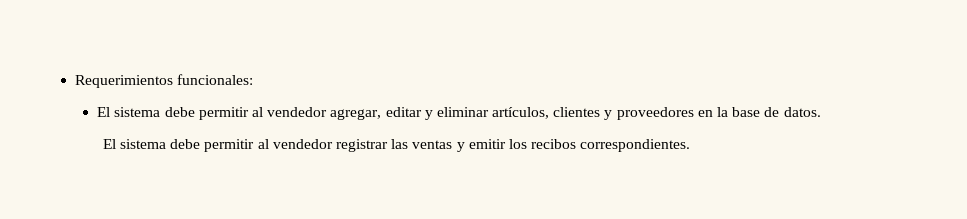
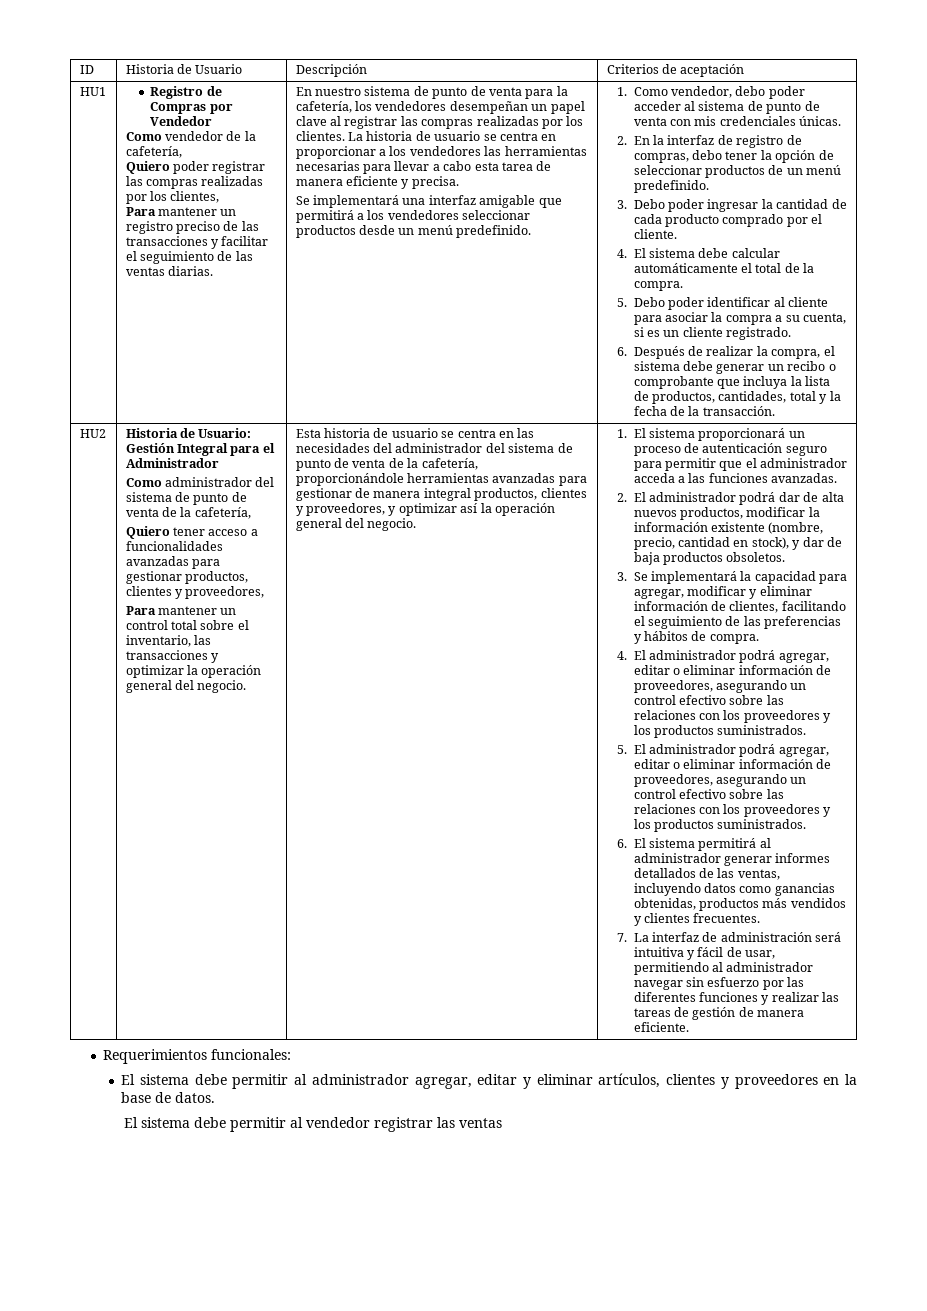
(74, 81) none -> [79,65,94,74] [125,64,243,74] [295,64,367,77] [606,64,745,77] [79,87,106,96] [150,86,222,99] [150,102,233,114] [150,116,213,126] [125,131,256,141] [125,146,182,158] [125,161,266,174] [125,176,264,189] [125,191,220,204] [125,207,237,216] [125,221,259,234] [125,236,269,249] [125,251,253,264] [125,266,214,276] [295,86,568,99] [295,101,585,114] [295,116,584,129] [295,131,557,141] [295,146,587,159] [295,161,552,174] [295,176,459,189] [295,195,562,208] [295,210,531,223] [295,225,532,238] [617,86,805,99] [633,101,820,114] [633,116,842,126] [617,135,802,148] [633,150,834,163] [633,165,842,178] [633,180,709,193] [617,199,847,212] [633,214,823,227] [633,229,677,239] [617,248,780,258] [633,263,815,273] [633,281,683,291] [617,297,829,310] [633,312,846,325] [633,327,792,340] [617,346,835,359] [633,361,836,374] [633,376,831,389] [633,391,841,404] [633,406,775,416] [79,429,106,438] [125,428,252,438] [125,443,275,456] [125,458,219,468] [125,477,275,487] [125,492,247,505] [125,507,251,519] [125,526,258,539] [125,541,223,551] [125,556,221,569] [125,571,249,584] [125,586,265,599] [125,606,237,615] [125,620,249,630] [125,635,212,647] [125,650,220,663] [125,665,262,678] [125,680,247,693] [295,428,535,438] [295,443,573,453] [295,458,478,471] [295,473,587,486] [295,488,587,501] [295,503,555,516] [295,518,417,531] [617,428,805,441] [633,443,827,456] [633,458,848,471] [633,473,838,483] [617,492,844,505] [633,507,820,520] [633,522,824,534] [633,537,842,550] [633,552,786,565] [617,571,848,584] [633,586,812,599] [633,601,846,613] [633,616,842,629] [633,631,759,644] [617,650,829,663] [633,665,832,675] [633,680,807,693] [633,695,784,705] [633,710,832,723] [633,725,807,738] [617,744,829,757] [633,759,832,769] [633,774,807,787] [633,789,784,799] [633,804,832,817] [633,819,807,832] [617,838,771,851] [633,853,831,866] [633,868,780,880] [633,883,835,896] [633,898,846,911] [633,913,761,926] [617,932,842,942] [633,947,776,960] [633,962,814,975] [633,977,805,990] [633,992,840,1005] [633,1007,805,1020] [633,1022,689,1032] ID | Historia de Usuario | Descripción | Criterios de aceptación // HU1 | Registro de Compras por Vendedor // Como vendedor de la cafetería, // Quiero poder registrar las compras realizadas por los clientes, // Para mantener un registro preciso de las transacciones y facilitar el seguimiento de las ventas diarias. | En nuestro sistema de punto de venta para la cafetería, los vendedores desempeñan un papel clave al registrar las compras realizadas por los clientes. La historia de usuario se centra en proporcionar a los vendedores las herramientas necesarias para llevar a cabo esta tarea de manera eficiente y precisa. // Se implementará una interfaz amigable que permitirá a los vendedores seleccionar productos desde un menú predefinido. | 1. Como vendedor, debo poder acceder al sistema de punto de venta con mis credenciales únicas. // 2. En la interfaz de registro de compras, debo tener la opción de seleccionar productos de un menú predefinido. // 3. Debo poder ingresar la cantidad de cada producto comprado por el cliente. // 4. El sistema debe calcular automáticamente el total de la compra. // 5. Debo poder identificar al cliente para asociar la compra a su cuenta, si es un cliente registrado. // 6. Después de realizar la compra, el sistema debe generar un recibo o comprobante que incluya la lista de productos, cantidades, total y la fecha de la transacción. // HU2 | Historia de Usuario: Gestión Integral para el Administrador // Como administrador del sistema de punto de venta de la cafetería, // Quiero tener acceso a funcionalidades avanzadas para gestionar productos, clientes y proveedores, // Para mantener un control total sobre el inventario, las transacciones y optimizar la operación general del negocio. | Esta historia de usuario se centra en las necesidades del administrador del sistema de punto de venta de la cafetería, proporcionándole herramientas avanzadas para gestionar de manera integral productos, clientes y proveedores, y optimizar así la operación general del negocio. | 1. El sistema proporcionará un proceso de autenticación seguro para permitir que el administrador acceda a las funciones avanzadas. // 2. El administrador podrá dar de alta nuevos productos, modificar la información existente (nombre, precio, cantidad en stock), y dar de baja productos obsoletos. // 3. Se implementará la capacidad para agregar, modificar y eliminar información de clientes, facilitando el seguimiento de las preferencias y hábitos de compra. // 4. El administrador podrá agregar, editar o eliminar información de proveedores, asegurando un control efectivo sobre las relaciones con los proveedores y los productos suministrados. // 5. El administrador podrá agregar, editar o eliminar información de proveedores, asegurando un control efectivo sobre las relaciones con los proveedores y los productos suministrados. // 6. El sistema permitirá al administrador generar informes detallados de las ventas, incluyendo datos como ganancias obtenidas, productos más vendidos y clientes frecuentes. // 7. La interfaz de administración será intuitiva y fácil de usar, permitiendo al administrador navegar sin esfuerzo por las diferentes funciones y realizar las tareas de gestión de manera eficiente. //
[267,107,328,117] vendedor -> [311,1074,409,1085] administrador
[456,139,691,152] y emitir los recibos correspondientes. -> (502, 1123) none

